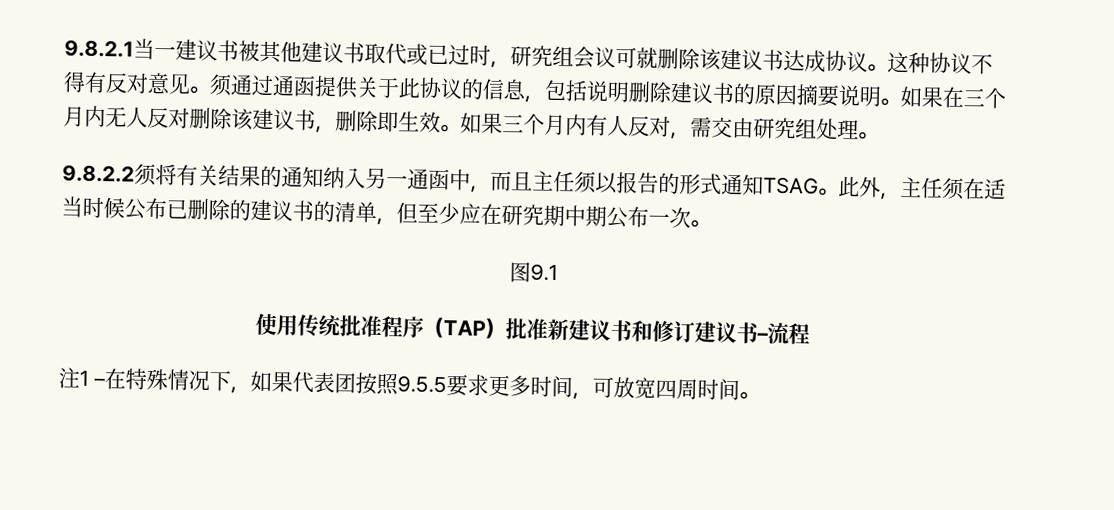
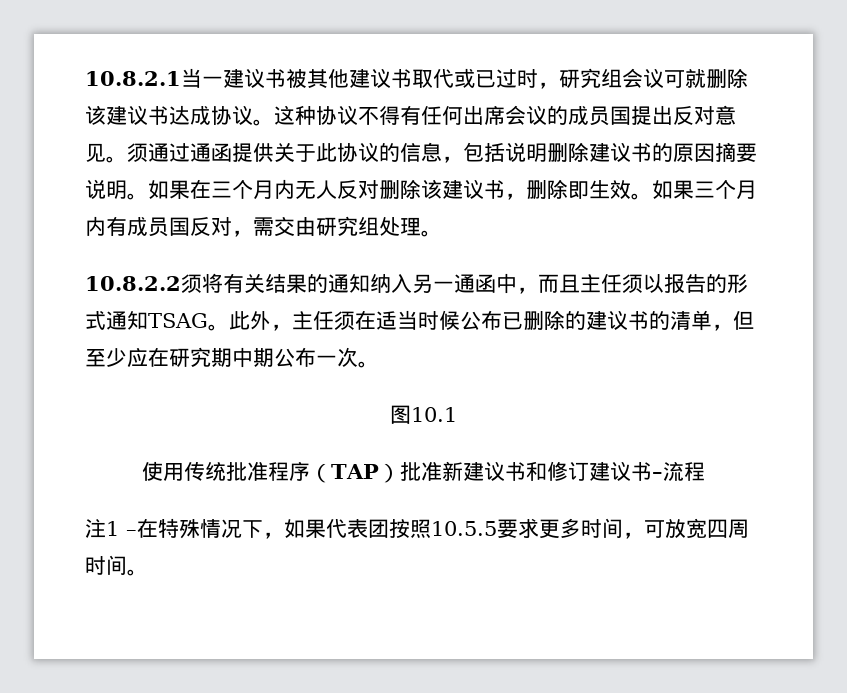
[64,39,134,58] 9.8.2.1 -> [85,71,181,86] 10.8.2.1
(107, 82) none -> [421,105,673,126] 任何出席会议的成员国提出
[607,114,629,137] 人 -> [127,217,190,237] 成员国
[62,164,135,183] 9.8.2.2 -> [85,276,181,291] 10.8.2.2
[530,263,558,282] 9.1 -> [411,407,457,422] 10.1
[396,375,447,394] 9.5.5 -> [431,521,497,536] 10.5.5

